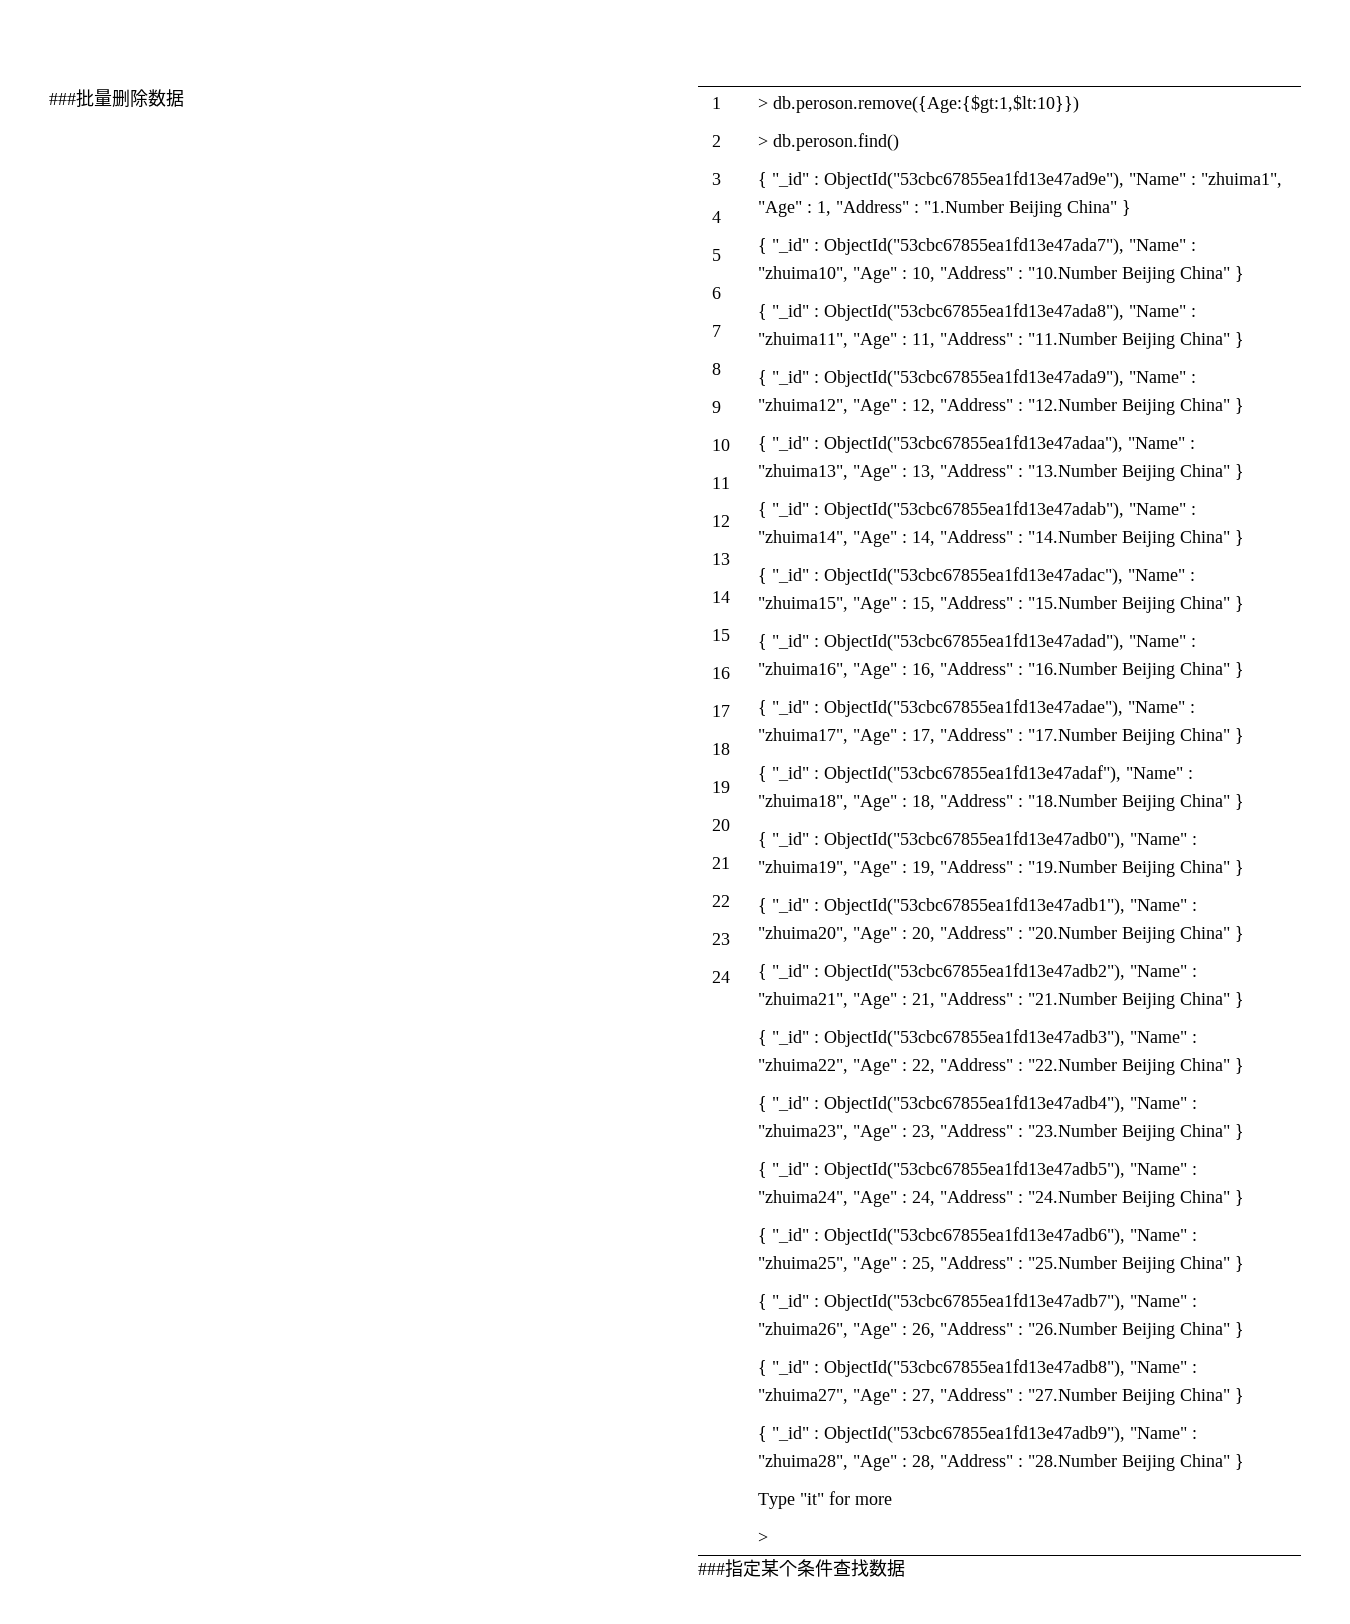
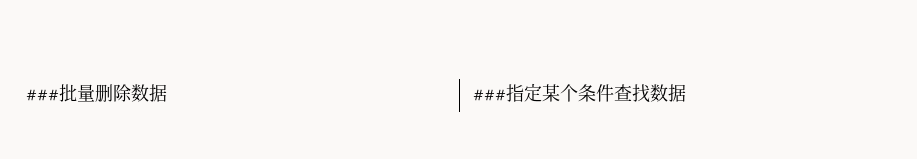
[711,97,721,109] [711,135,721,147] [711,173,721,185] [711,211,721,223] [711,249,721,261] [711,287,721,299] [711,325,721,337] [711,363,721,375] [711,401,721,413] [711,439,730,451] [711,477,730,489] [711,515,730,527] [711,553,730,565] [711,591,730,603] [711,629,730,641] [711,667,730,679] [711,705,730,717] [711,743,730,755] [711,781,730,793] [711,819,730,831] [711,857,730,869] [711,895,730,907] [711,933,730,945] [711,971,730,983] [757,95,1079,113] [757,133,899,151] [757,171,1282,189] [757,200,1131,217] [757,237,1196,255] [757,266,1244,283] [757,303,1196,321] [757,332,1244,349] [757,369,1196,387] [757,398,1244,415] [757,435,1195,453] [757,464,1244,481] [757,501,1196,519] [757,530,1244,547] [757,567,1195,585] [757,596,1244,613] [757,633,1196,651] [757,662,1244,679] [757,699,1195,717] [757,728,1244,745] [757,765,1193,783] [757,794,1244,811] [757,831,1197,849] [757,860,1244,877] [757,897,1197,915] [757,926,1244,943] [757,963,1197,981] [757,992,1244,1009] [757,1029,1197,1047] [757,1058,1244,1075] [757,1095,1197,1113] [757,1124,1244,1141] [757,1161,1197,1179] [757,1190,1244,1207] [757,1227,1197,1245] [757,1256,1244,1273] [757,1293,1197,1311] [757,1322,1244,1339] [757,1359,1197,1377] [757,1388,1244,1405] [757,1425,1197,1443] [757,1454,1244,1471] [757,1491,892,1509] [757,1532,768,1543] // 1 // 2 // 3 // 4 // 5 // 6 // 7 // 8 // 9 // 10 // 11 // 12 // 13 // 14 // 15 // 16 // 17 // 18 // 19 // 20 // 21 // 22 // 23 // 24 | > db.peroson.remove({Age:{$gt:1,$lt:10}}) // > db.peroson.find() // { "_id" : ObjectId("53cbc67855ea1fd13e47ad9e"), "Name" : "zhuima1", "Age" : 1, "Address" : "1.Number Beijing China" } // { "_id" : ObjectId("53cbc67855ea1fd13e47ada7"), "Name" : "zhuima10", "Age" : 10, "Address" : "10.Number Beijing China" } // { "_id" : ObjectId("53cbc67855ea1fd13e47ada8"), "Name" : "zhuima11", "Age" : 11, "Address" : "11.Number Beijing China" } // { "_id" : ObjectId("53cbc67855ea1fd13e47ada9"), "Name" : "zhuima12", "Age" : 12, "Address" : "12.Number Beijing China" } // { "_id" : ObjectId("53cbc67855ea1fd13e47adaa"), "Name" : "zhuima13", "Age" : 13, "Address" : "13.Number Beijing China" } // { "_id" : ObjectId("53cbc67855ea1fd13e47adab"), "Name" : "zhuima14", "Age" : 14, "Address" : "14.Number Beijing China" } // { "_id" : ObjectId("53cbc67855ea1fd13e47adac"), "Name" : "zhuima15", "Age" : 15, "Address" : "15.Number Beijing China" } // { "_id" : ObjectId("53cbc67855ea1fd13e47adad"), "Name" : "zhuima16", "Age" : 16, "Address" : "16.Number Beijing China" } // { "_id" : ObjectId("53cbc67855ea1fd13e47adae"), "Name" : "zhuima17", "Age" : 17, "Address" : "17.Number Beijing China" } // { "_id" : ObjectId("53cbc67855ea1fd13e47adaf"), "Name" : "zhuima18", "Age" : 18, "Address" : "18.Number Beijing China" } // { "_id" : ObjectId("53cbc67855ea1fd13e47adb0"), "Name" : "zhuima19", "Age" : 19, "Address" : "19.Number Beijing China" } // { "_id" : ObjectId("53cbc67855ea1fd13e47adb1"), "Name" : "zhuima20", "Age" : 20, "Address" : "20.Number Beijing China" } // { "_id" : ObjectId("53cbc67855ea1fd13e47adb2"), "Name" : "zhuima21", "Age" : 21, "Address" : "21.Number Beijing China" } // { "_id" : ObjectId("53cbc67855ea1fd13e47adb3"), "Name" : "zhuima22", "Age" : 22, "Address" : "22.Number Beijing China" } // { "_id" : ObjectId("53cbc67855ea1fd13e47adb4"), "Name" : "zhuima23", "Age" : 23, "Address" : "23.Number Beijing China" } // { "_id" : ObjectId("53cbc67855ea1fd13e47adb5"), "Name" : "zhuima24", "Age" : 24, "Address" : "24.Number Beijing China" } // { "_id" : ObjectId("53cbc67855ea1fd13e47adb6"), "Name" : "zhuima25", "Age" : 25, "Address" : "25.Number Beijing China" } // { "_id" : ObjectId("53cbc67855ea1fd13e47adb7"), "Name" : "zhuima26", "Age" : 26, "Address" : "26.Number Beijing China" } // { "_id" : ObjectId("53cbc67855ea1fd13e47adb8"), "Name" : "zhuima27", "Age" : 27, "Address" : "27.Number Beijing China" } // { "_id" : ObjectId("53cbc67855ea1fd13e47adb9"), "Name" : "zhuima28", "Age" : 28, "Address" : "28.Number Beijing China" } // Type "it" for more // > -> (167, 93) none

